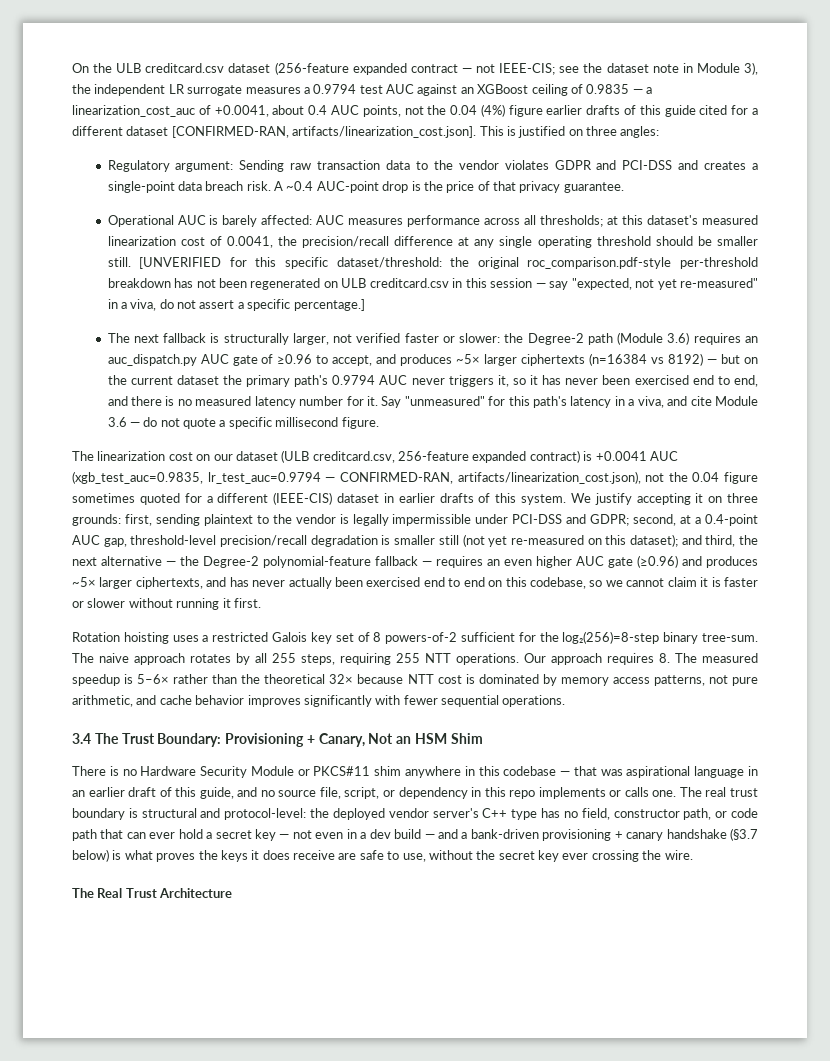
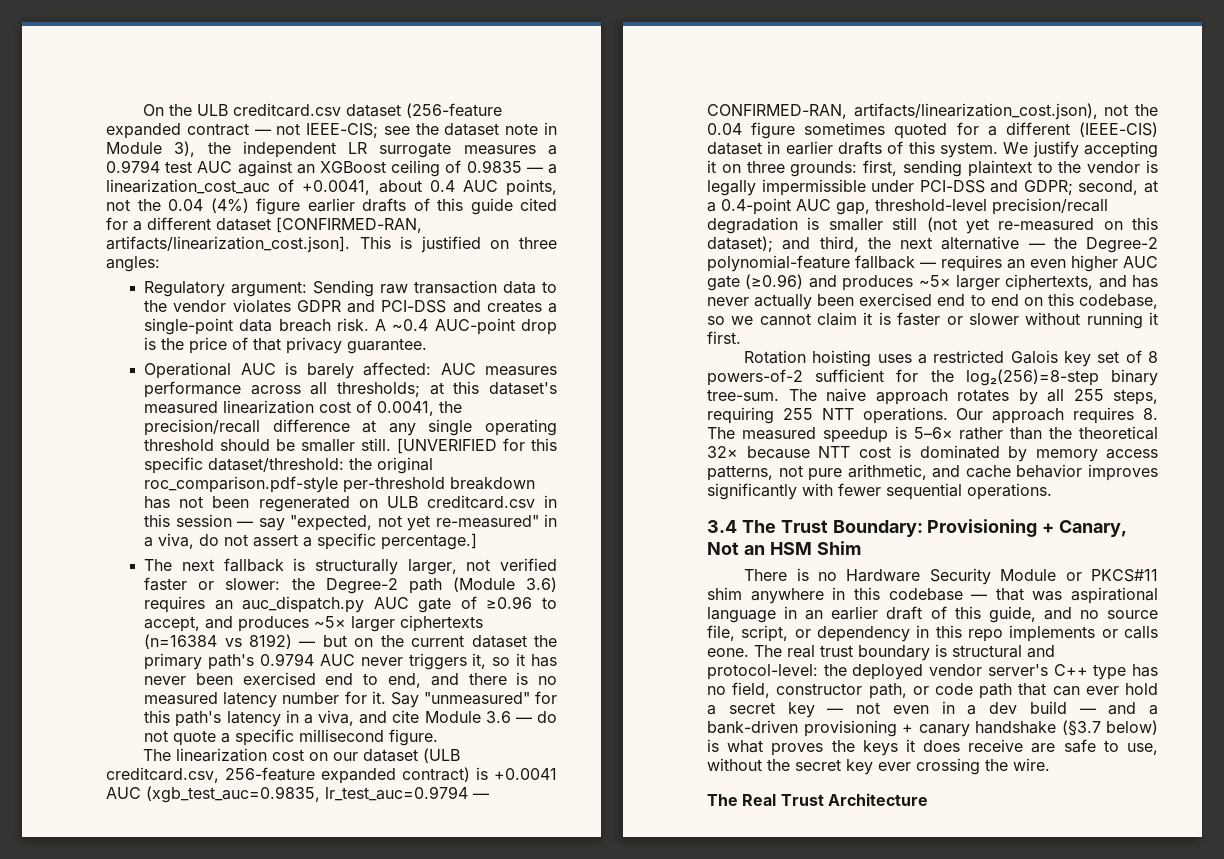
[652,790,677,797] one. -> [707,648,749,657] eone.

